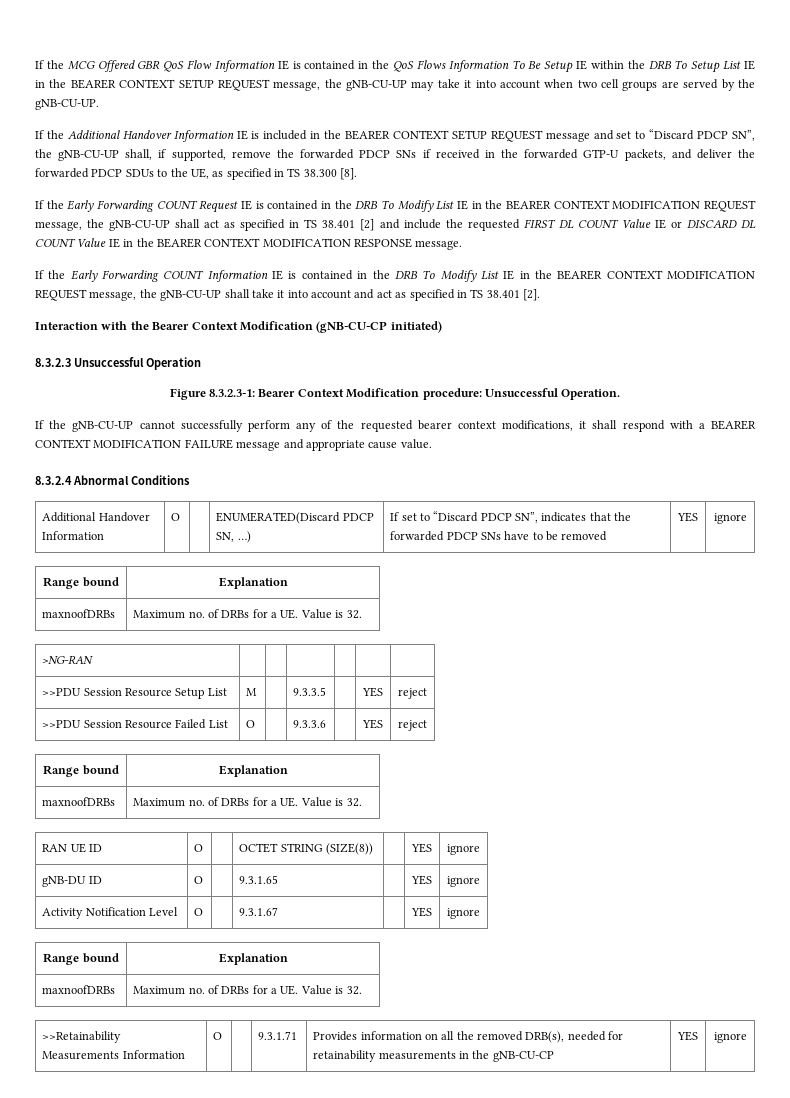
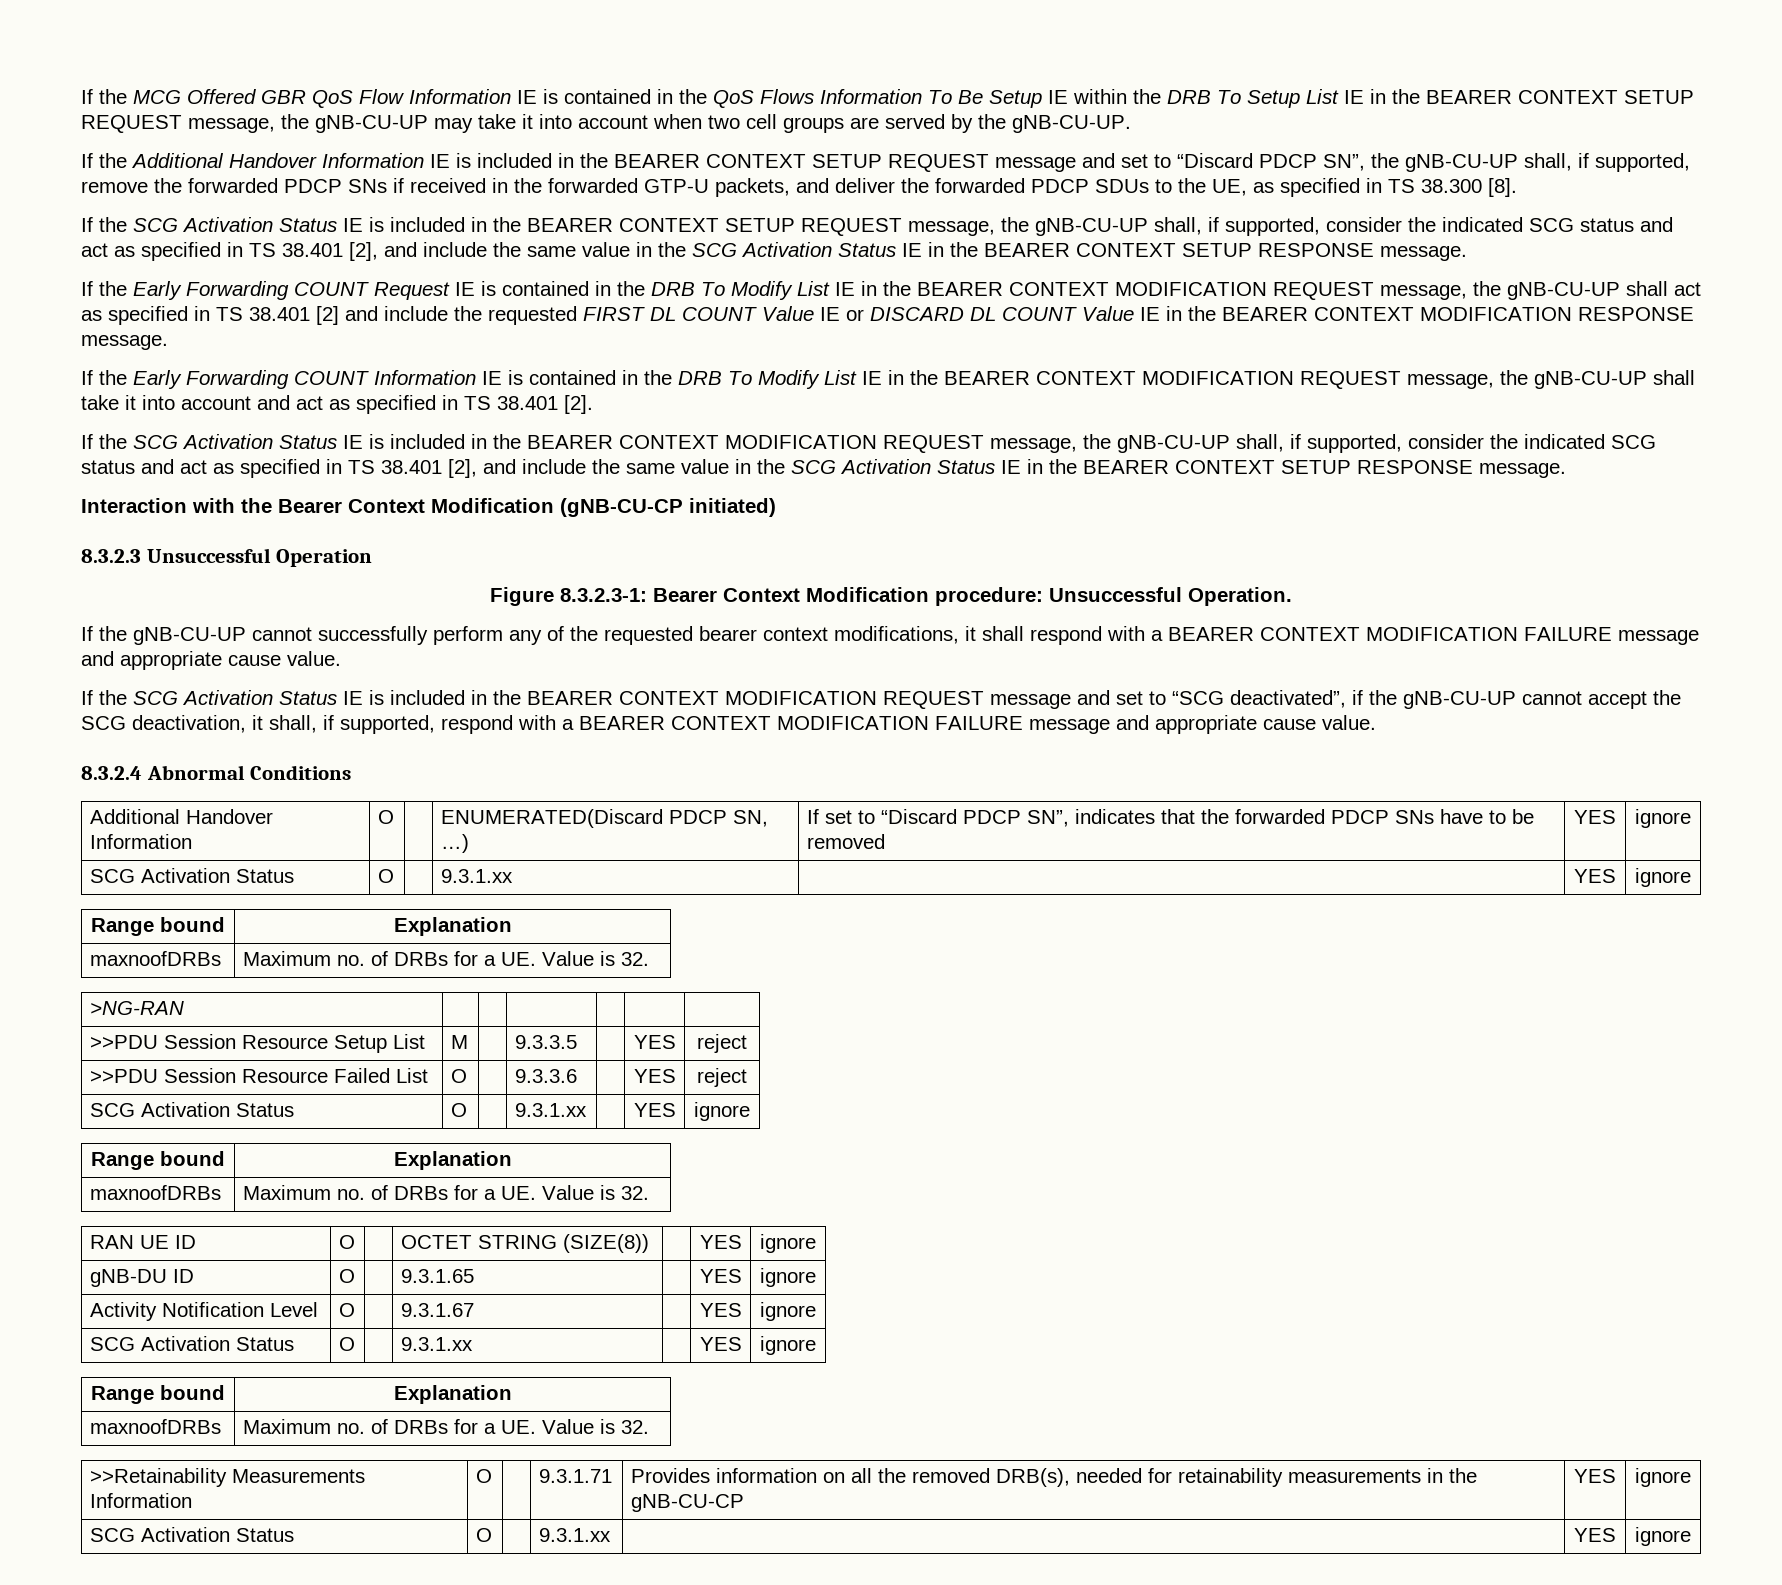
(358, 174) none -> [81,217,1673,236] [81,242,1467,261] // If the SCG Activation Status IE is included in the BEARER CONTEXT SETUP REQUEST message, the gNB-CU-UP shall, if supported, consider the indicated SCG status and act as specified in TS 38.401 [2], and include the same value in the SCG Activation Status IE in the BEARER CONTEXT SETUP RESPONSE message.
(540, 295) none -> [81,434,1656,453] [81,459,1566,478] // If the SCG Activation Status IE is included in the BEARER CONTEXT MODIFICATION REQUEST message, the gNB-CU-UP shall, if supported, consider the indicated SCG status and act as specified in TS 38.401 [2], and include the same value in the SCG Activation Status IE in the BEARER CONTEXT SETUP RESPONSE message.
(432, 444) none -> [81,690,1681,709] [81,715,1376,734] // If the SCG Activation Status IE is included in the BEARER CONTEXT MODIFICATION REQUEST message and set to “SCG deactivated”, if the gNB-CU-UP cannot accept the SCG deactivation, it shall, if supported, respond with a BEARER CONTEXT MODIFICATION FAILURE message and appropriate cause value.
(747, 518) none -> [89,868,294,883] [377,869,394,883] [440,869,513,883] [1574,869,1616,883] [1635,868,1691,887] // SCG Activation Status | O | | 9.3.1.xx | | YES | ignore
(427, 725) none -> [89,1102,294,1117] [450,1103,467,1117] [514,1103,587,1117] [633,1103,676,1117] [694,1102,751,1121] // SCG Activation Status | O | | 9.3.1.xx | | YES | ignore
(480, 913) none -> [89,1336,294,1351] [338,1337,355,1351] [400,1337,473,1351] [699,1337,742,1351] [760,1336,817,1355] // SCG Activation Status | O | | 9.3.1.xx | | YES | ignore
(747, 1037) none -> [89,1527,294,1542] [475,1528,492,1542] [538,1528,611,1542] [1574,1528,1616,1542] [1635,1527,1691,1546] // SCG Activation Status | O | | 9.3.1.xx | | YES | ignore

